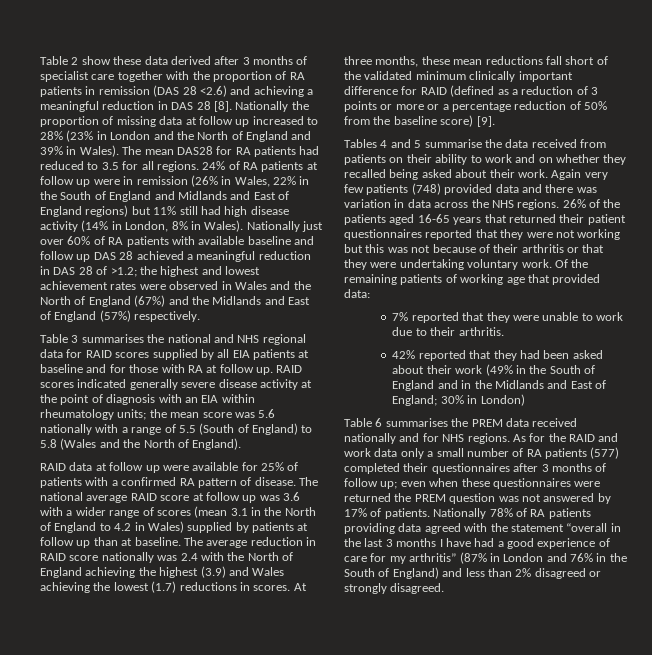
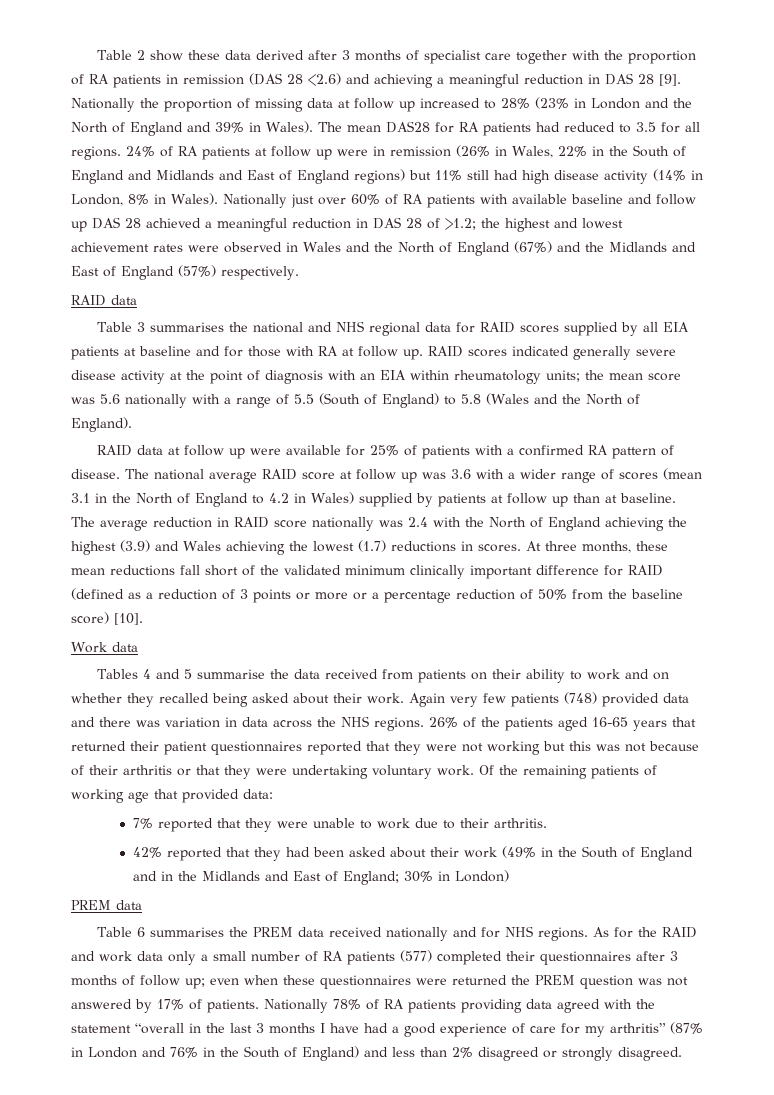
[213,101,232,112] [8]. -> [659,74,681,86] [9].
(201, 316) none -> [71,295,137,306] // RAID data
[476,116,495,127] [9]. -> [114,613,143,625] [71,642,138,653] [10]. // Work data
(525, 400) none -> [71,900,142,910] // PREM data

